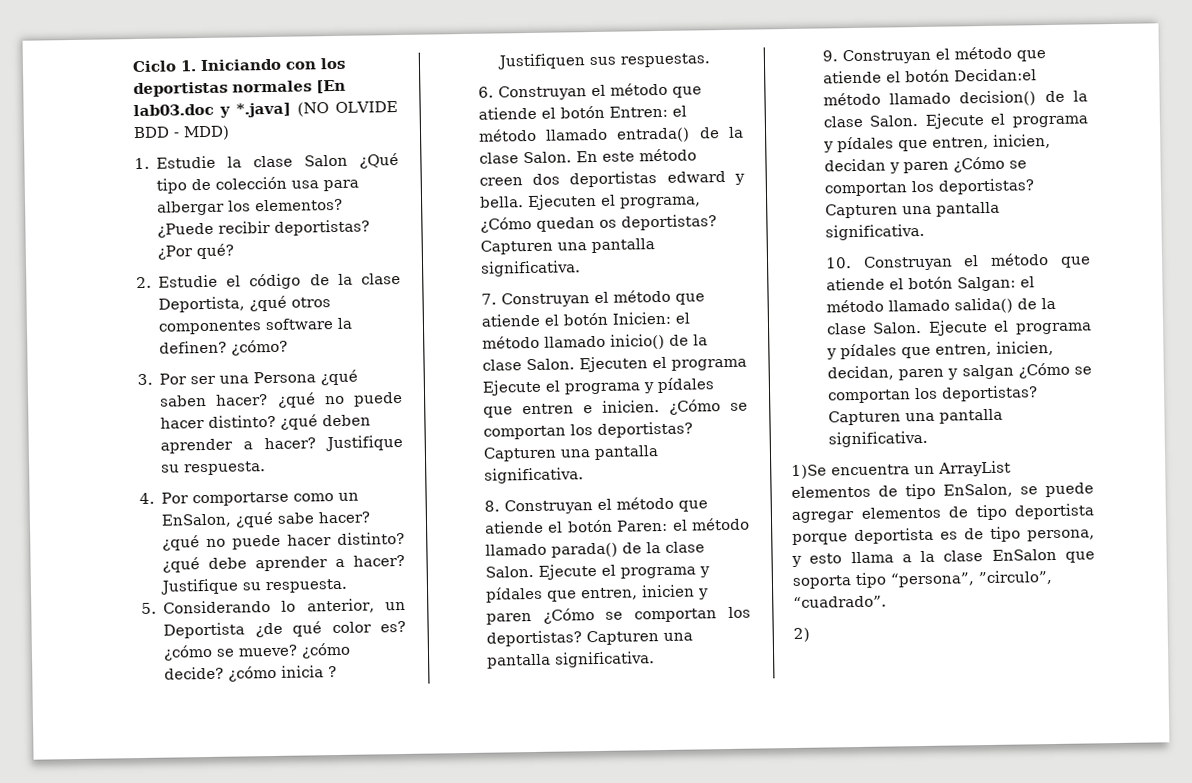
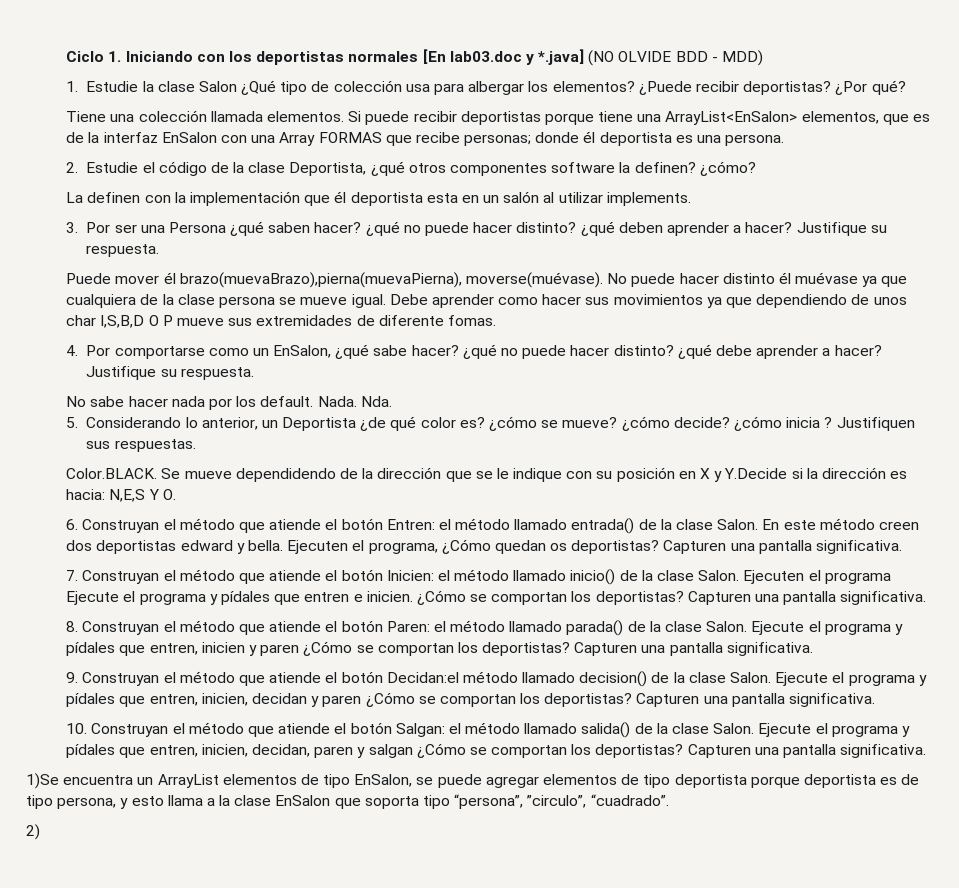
(235, 251) none -> [66,110,931,125] [66,131,785,146] // Tiene una colección llamada elementos. Si puede recibir deportistas porque tiene una ArrayList<EnSalon> elementos, que es de la interfaz EnSalon con una Array FORMAS que recibe personas; donde él deportista es una persona.
(289, 347) none -> [66,191,691,206] // La definen con la implementación que él deportista esta en un salón al utilizar implements.
(267, 468) none -> [66,272,908,288] [66,294,907,308] [66,315,496,328] // Puede mover él brazo(muevaBrazo),pierna(muevaPierna), moverse(muévase). No puede hacer distinto él muévase ya que cualquiera de la clase persona se mueve igual. Debe aprender como hacer sus movimientos ya que dependiendo de unos char I,S,B,D O P mueve sus extremidades de diferente fomas.
(349, 586) none -> [66,396,392,410] // No sabe hacer nada por los default. Nada. Nda.
(712, 60) none -> [66,467,908,482] [66,489,176,502] // Color.BLACK. Se mueve dependidendo de la dirección que se le indique con su posición en X y Y.Decide si la dirección es hacia: N,E,S Y O.

